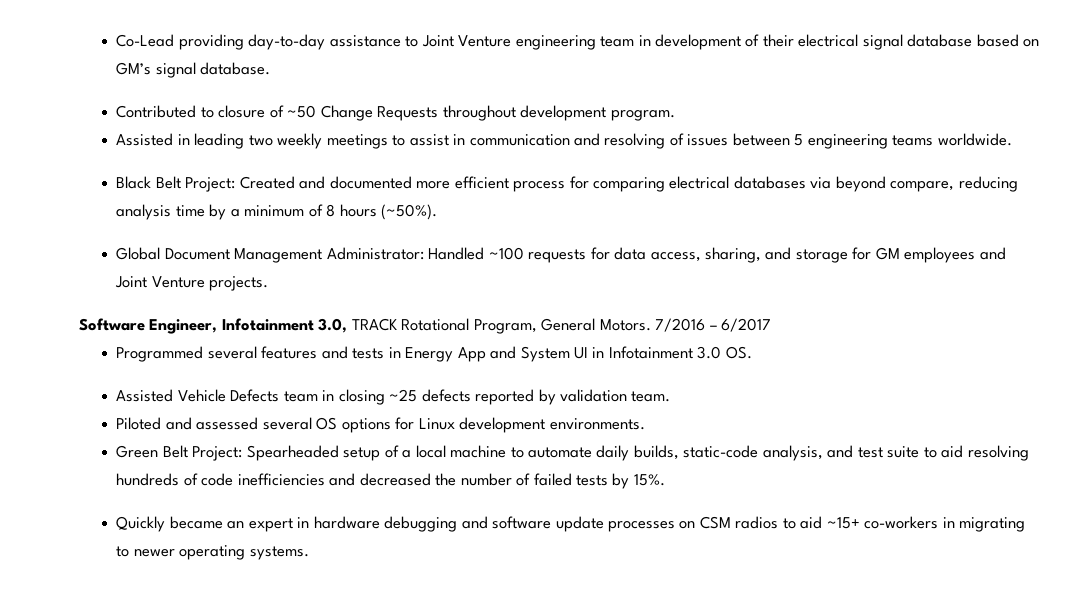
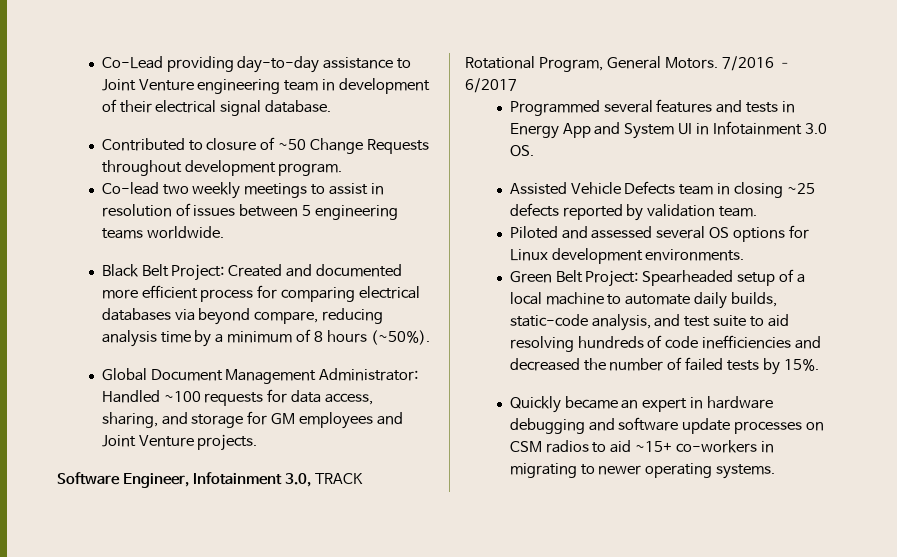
[907,34,1040,47] [116,62,196,78] database based on GM’s signal -> (262, 108) none
[116,133,245,149] Assisted in leading -> [101,182,159,195] Co-lead
[469,133,666,149] communication and resolving -> [101,204,172,217] resolution

